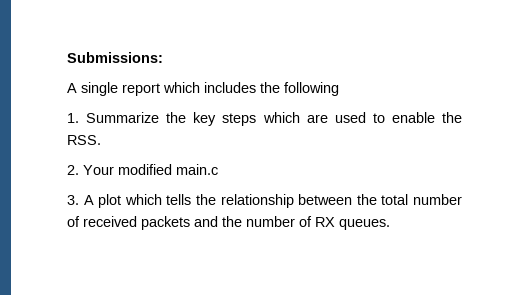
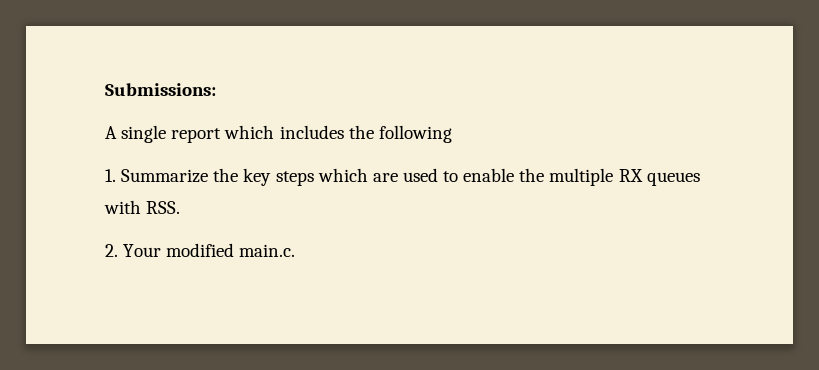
(463, 117) none -> [549,168,700,186] [104,200,141,214] multiple RX queues with
[176,164,218,175] [67,194,463,208] [67,216,390,230] main.c // 3. A plot which tells the relationship between the total number of received packets and the number of RX queues. -> [239,244,296,257] main.c.

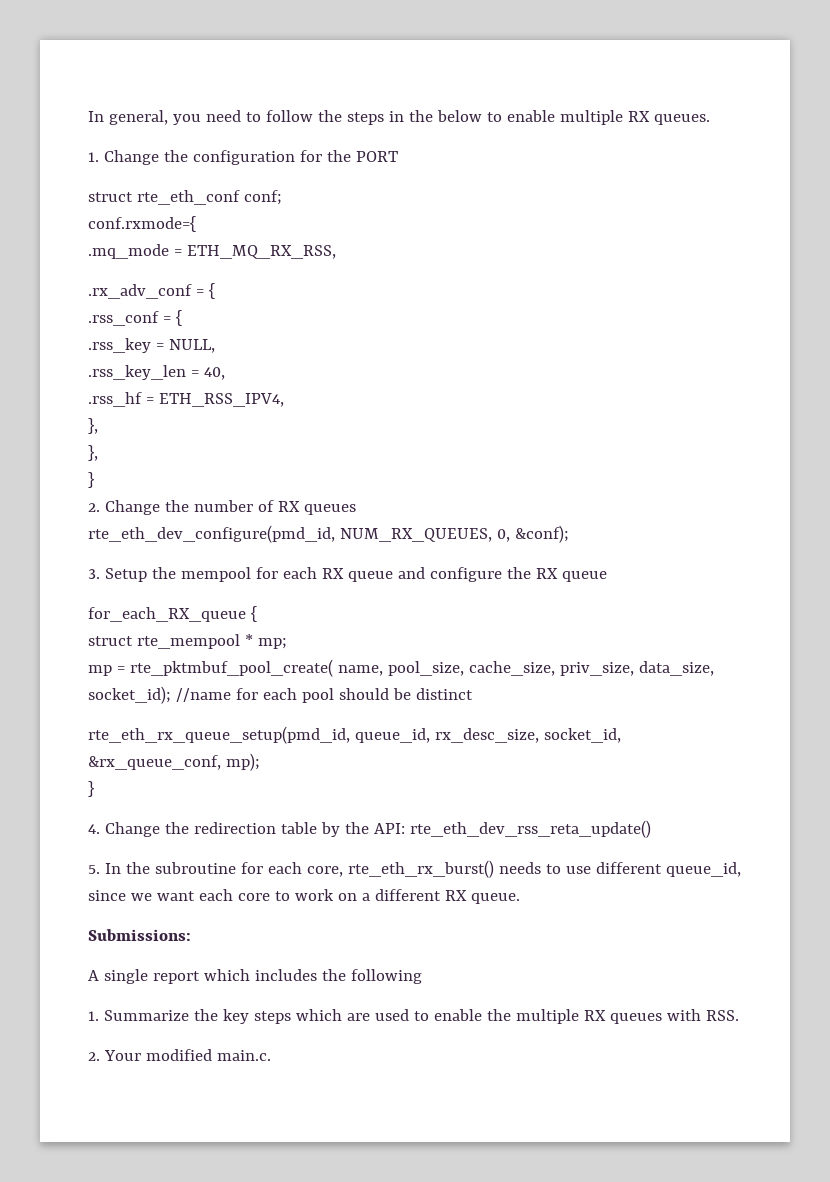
(105, 89) none -> [88,110,710,125] [88,150,398,165] [88,190,282,205] [88,216,196,232] [88,244,336,259] [88,283,215,299] [88,310,182,326] [88,338,215,353] [88,365,225,380] [88,392,284,407] [88,418,98,434] [88,445,98,461] [88,472,94,488] [88,500,356,515] [88,525,569,543] [88,567,607,582] [88,606,257,622] [88,634,287,649] [88,659,714,677] [88,686,473,704] [88,726,621,744] [88,753,260,771] [88,781,94,797] [88,820,651,838] [88,860,741,878] [88,889,520,904] In general, you need to follow the steps in the below to enable multiple RX queues. // 1. Change the configuration for the PORT // struct rte_eth_conf conf; // conf.rxmode={ // .mq_mode = ETH_MQ_RX_RSS, // .rx_adv_conf = { // .rss_conf = { // .rss_key = NULL, // .rss_key_len = 40, // .rss_hf = ETH_RSS_IPV4, // }, // }, // } // 2. Change the number of RX queues // rte_eth_dev_configure(pmd_id, NUM_RX_QUEUES, 0, &conf); // 3. Setup the mempool for each RX queue and configure the RX queue // for_each_RX_queue { // struct rte_mempool * mp; // mp = rte_pktmbuf_pool_create( name, pool_size, cache_size, priv_size, data_size, socket_id); //name for each pool should be distinct // rte_eth_rx_queue_setup(pmd_id, queue_id, rx_desc_size, socket_id, &rx_queue_conf, mp); // } // 4. Change the redirection table by the API: rte_eth_dev_rss_reta_update() // 5. In the subroutine for each core, rte_eth_rx_burst() needs to use different queue_id, since we want each core to work on a different RX queue. //

